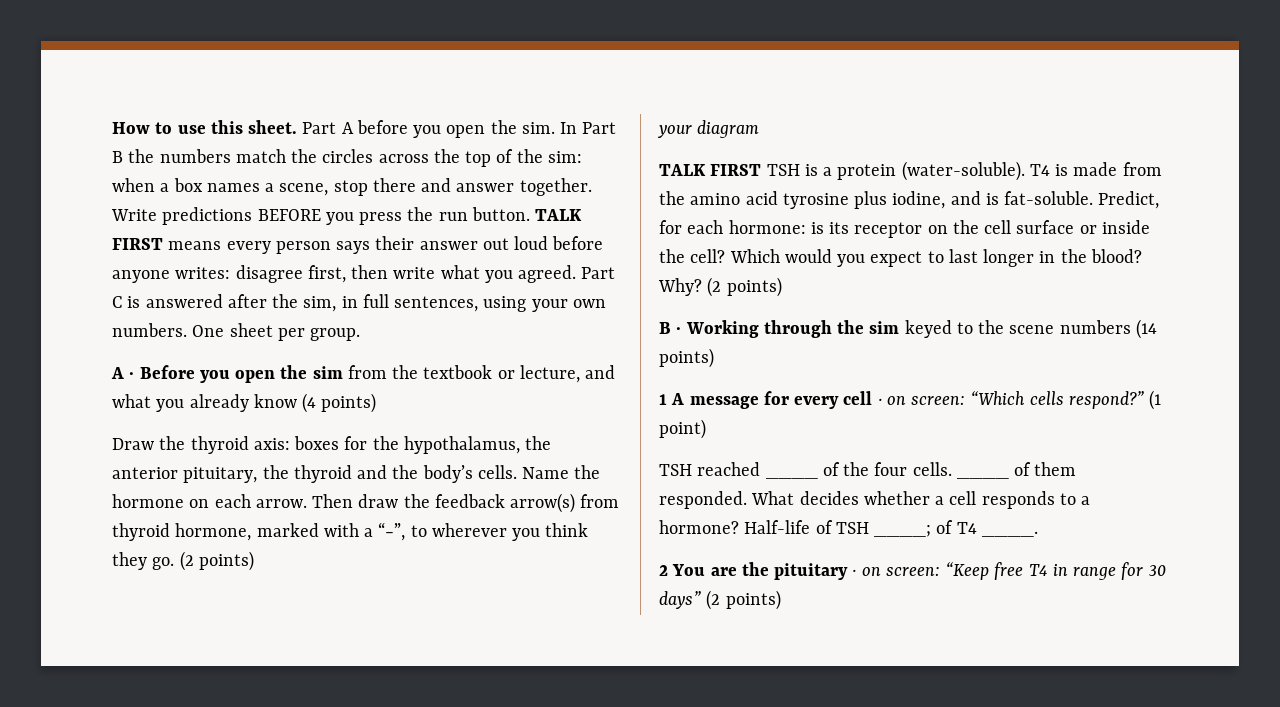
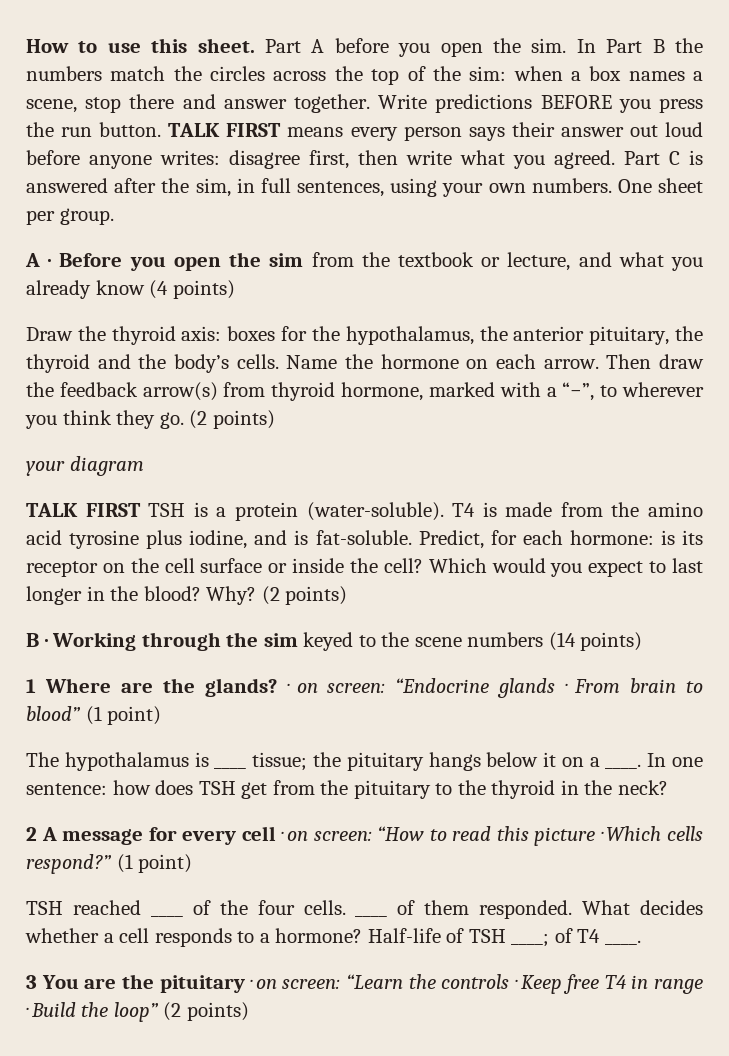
(667, 399) none -> [44,678,703,698] [26,706,162,725] [26,752,209,771] [214,752,704,771] [26,780,668,799] [26,827,37,841] Where are the glands? · on screen: “Endocrine glands · From brain to blood” (1 point) // The hypothalamus is ____ tissue; the pituitary hangs below it on a ____. In one sentence: how does TSH get from the pituitary to the thyroid in the neck? // 2
[970,391,1026,405] “Which -> [377,826,662,846] “How to read this picture · Which
[659,565,668,576] 2 -> [26,975,37,989] 3
[945,562,1166,580] [659,591,701,609] “Keep free T4 in range for 30 days” -> [346,974,703,994] [26,1002,159,1022] “Learn the controls · Keep free T4 in range · Build the loop”

